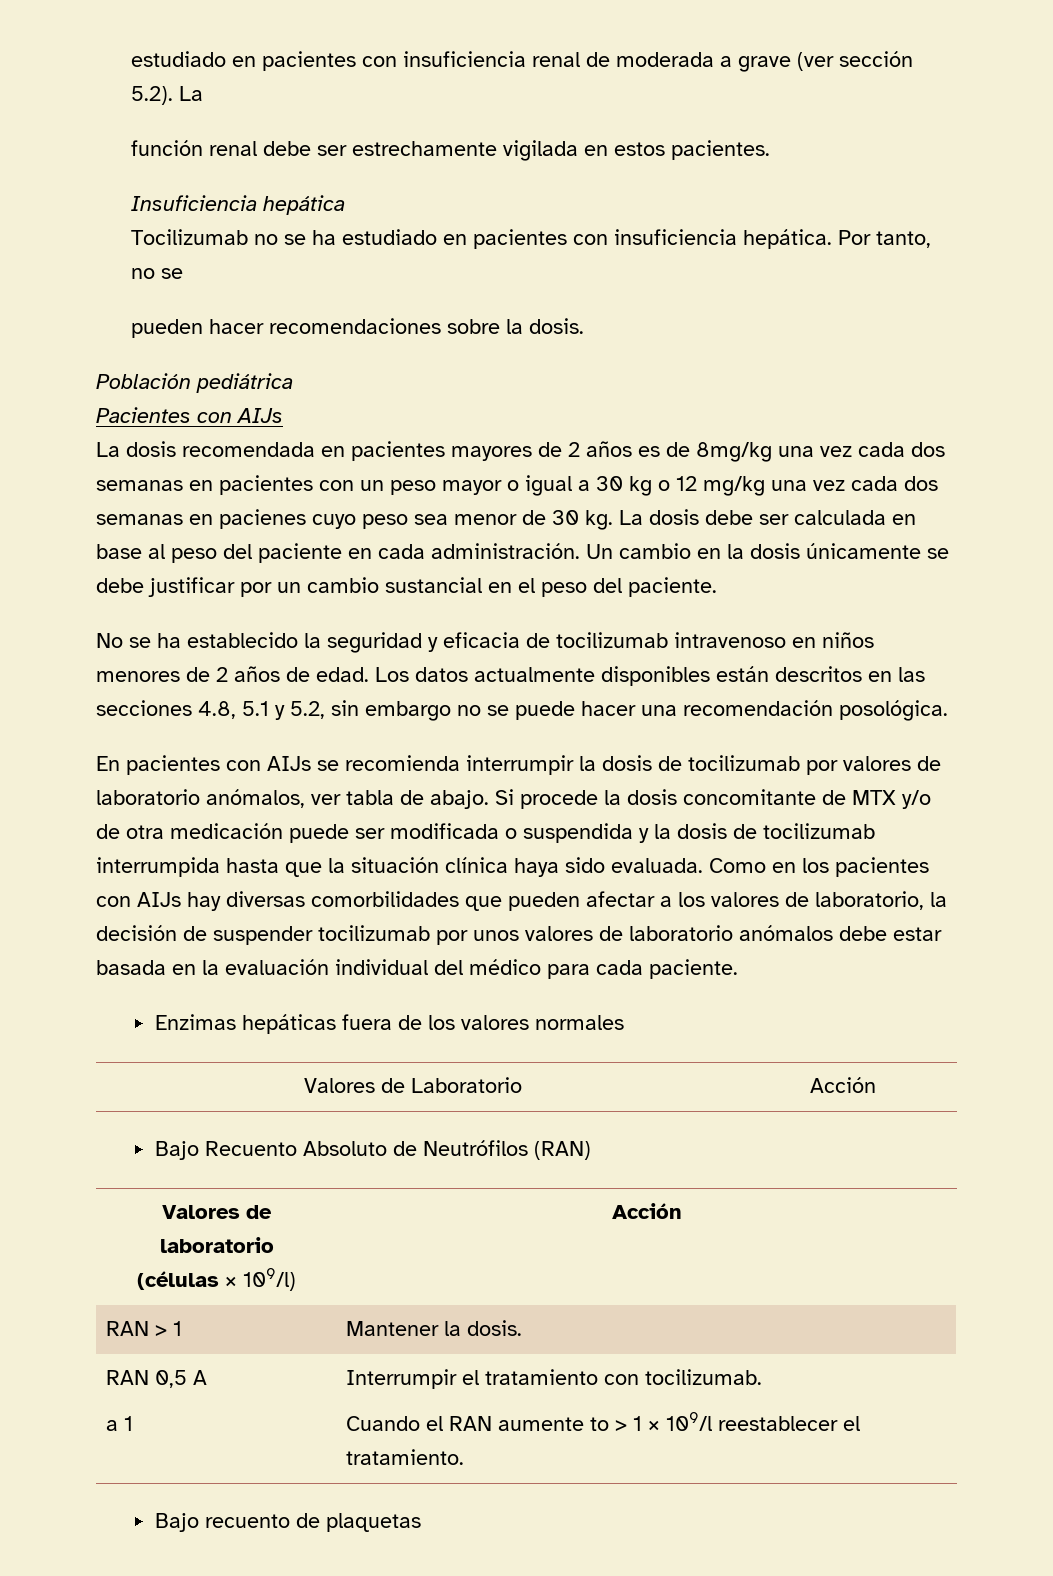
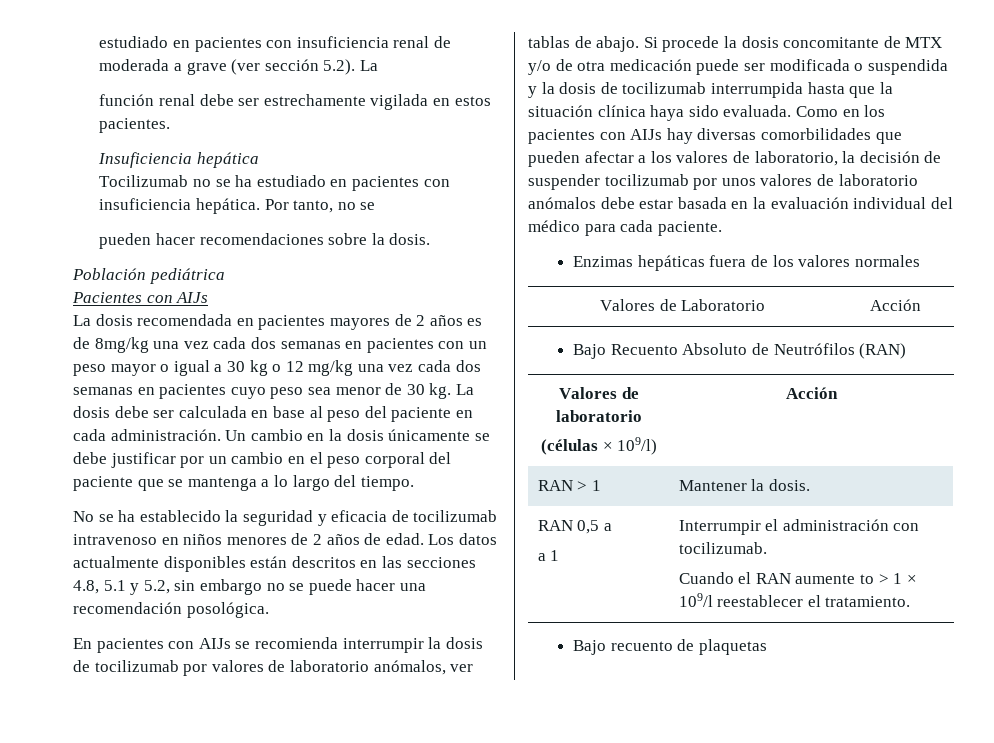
[219,509,306,529] pacienes -> [159,384,227,399] pacientes
[385,577,482,593] sustancial -> (284, 458) none
[593,577,717,597] del paciente. -> [364,452,452,468] [73,475,414,491] corporal del paciente que se mantenga a lo largo del tiempo.
[346,790,394,805] tabla -> [528,36,570,48] tablas
[193,1370,208,1385] A -> [603,523,612,531] a
[485,1369,599,1385] tratamiento -> [782,519,889,531] administración

